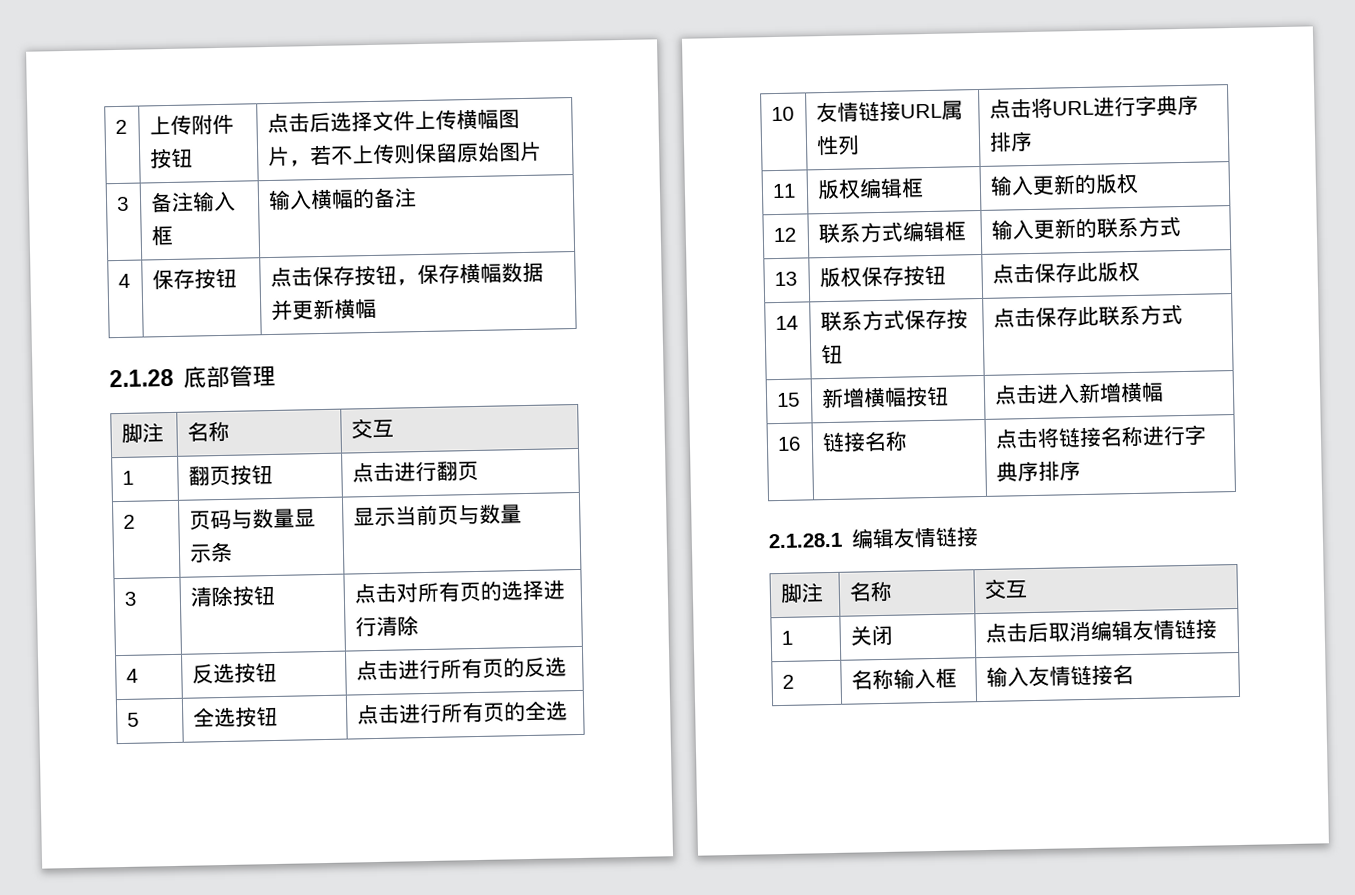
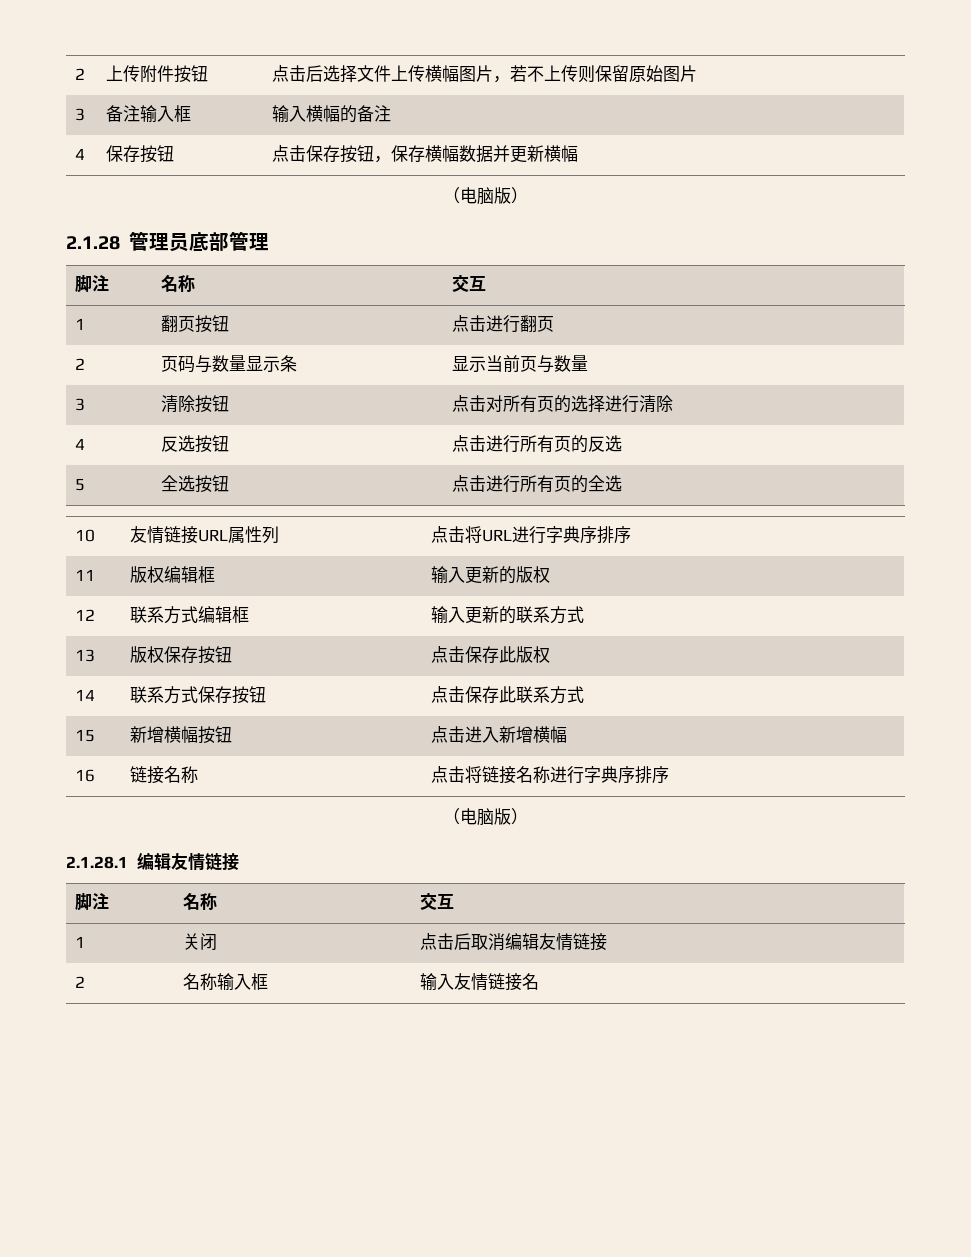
(378, 308) none -> [443,187,528,205] // （电脑版）
(174, 378) none -> [128,231,189,252] 管理员
(1082, 470) none -> [443,808,528,826] // （电脑版）

